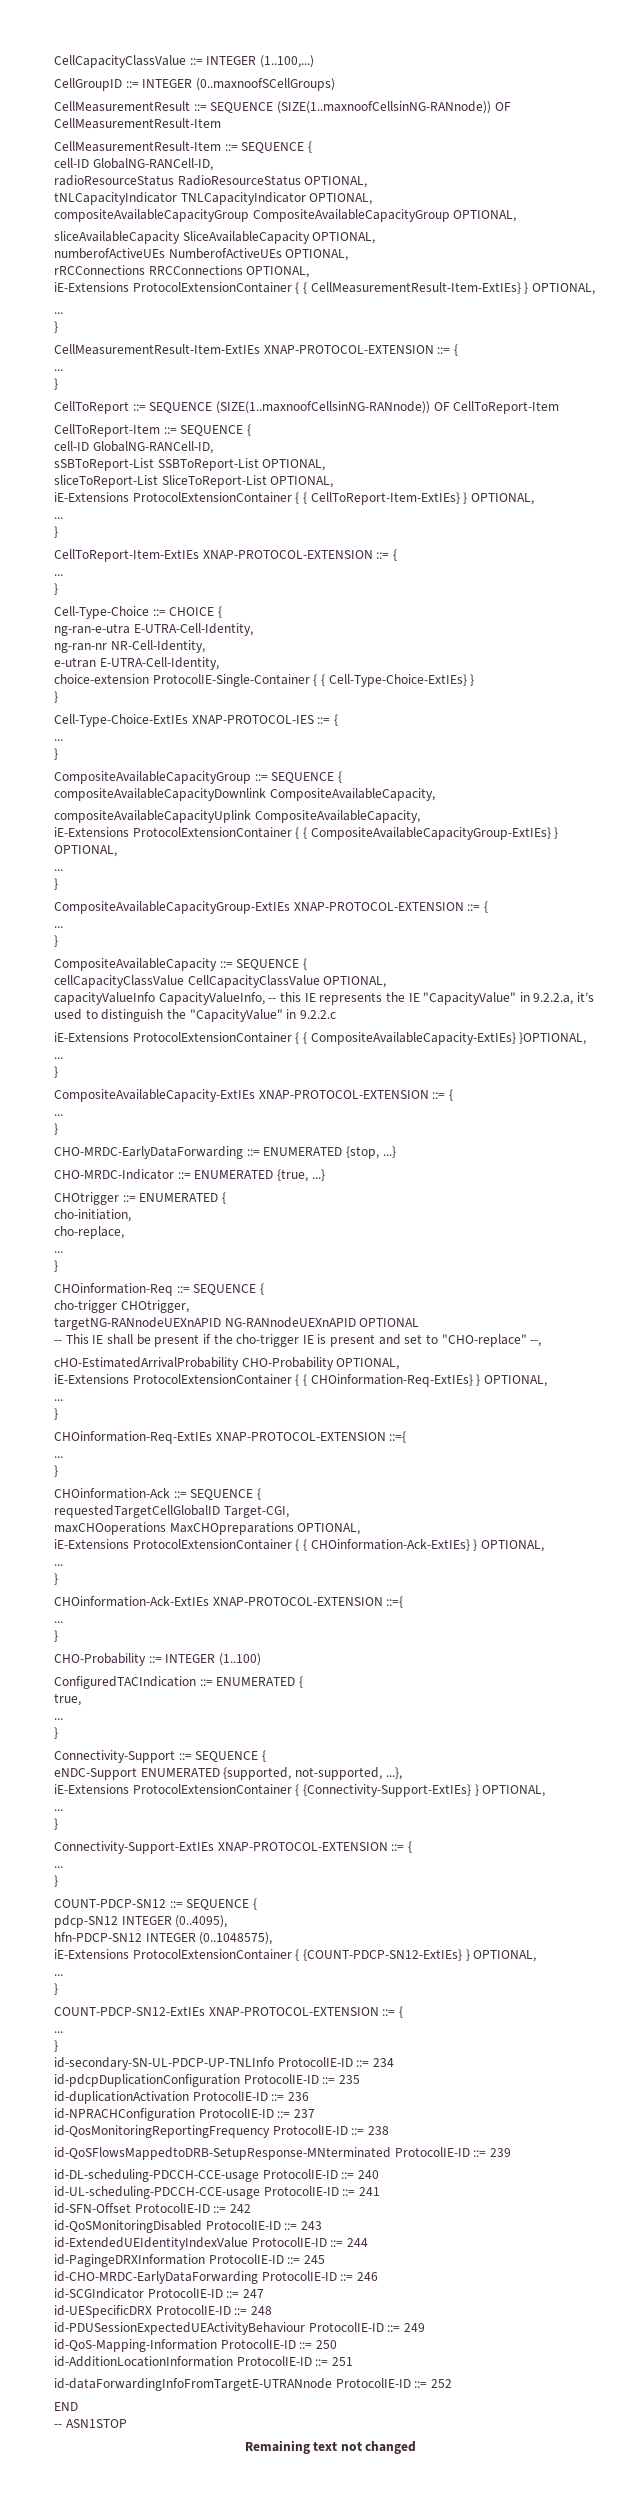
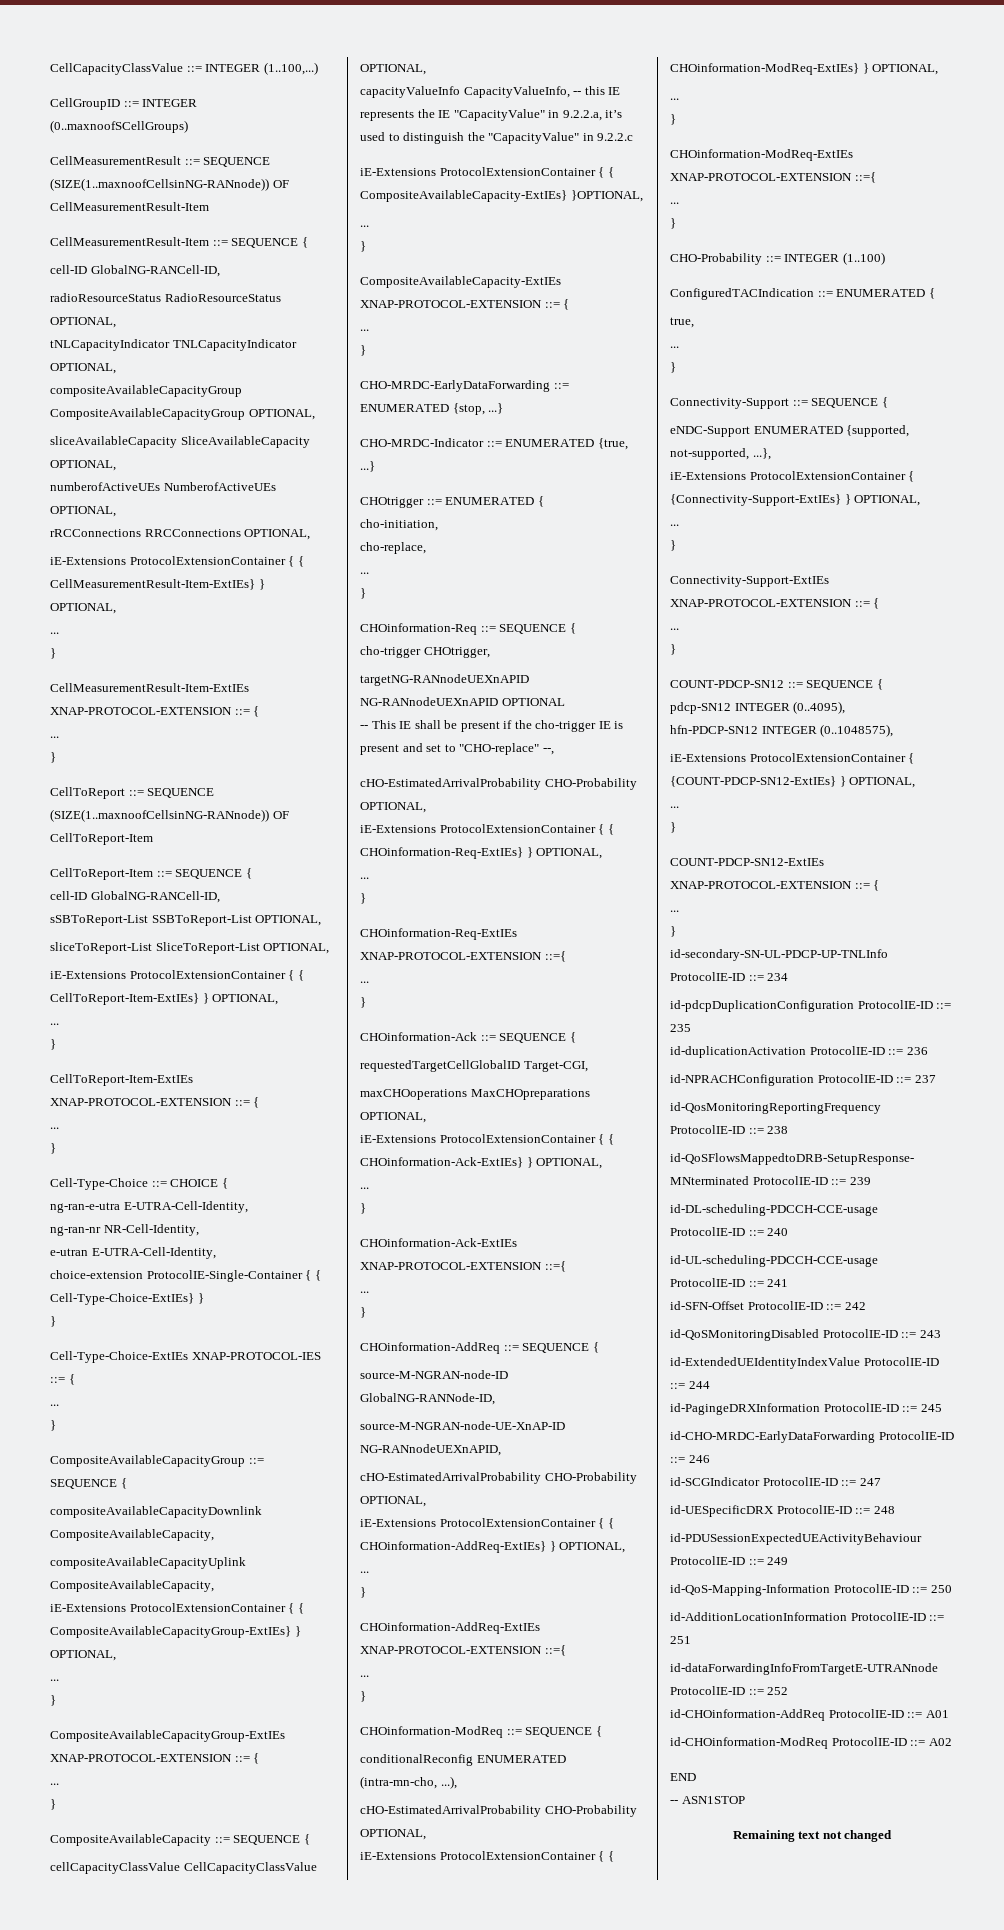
(58, 1636) none -> [360,1342,599,1354] [360,1370,508,1379] [360,1393,495,1405] [360,1421,565,1430] [360,1444,501,1456] [360,1472,637,1484] [360,1496,426,1507] [360,1518,614,1529] [360,1541,626,1553] [360,1571,369,1573] [360,1587,366,1598] [360,1622,540,1634] [360,1645,566,1656] [360,1675,369,1677] [360,1691,366,1702] [360,1726,602,1738] [360,1754,566,1766] [360,1776,457,1789] [360,1805,637,1817] [360,1829,426,1840] [360,1851,614,1862] [670,63,939,75] [670,98,679,100] [670,114,676,125] [670,149,853,161] [670,172,876,183] [670,202,679,204] [670,218,676,229] // CHOinformation-AddReq ::= SEQUENCE { // source-M-NGRAN-node-ID GlobalNG-RANNode-ID, // source-M-NGRAN-node-UE-XnAP-ID NG-RANnodeUEXnAPID, // cHO-EstimatedArrivalProbability CHO-Probability OPTIONAL, // iE-Extensions ProtocolExtensionContainer { { CHOinformation-AddReq-ExtIEs} } OPTIONAL, // ... // } // CHOinformation-AddReq-ExtIEs XNAP-PROTOCOL-EXTENSION ::={ // ... // } // CHOinformation-ModReq ::= SEQUENCE { // conditionalReconfig ENUMERATED (intra-mn-cho, ...), // cHO-EstimatedArrivalProbability CHO-Probability OPTIONAL, // iE-Extensions ProtocolExtensionContainer { { CHOinformation-ModReq-ExtIEs} } OPTIONAL, // ... // } // CHOinformation-ModReq-ExtIEs XNAP-PROTOCOL-EXTENSION ::={ // ... // }
(452, 2383) none -> [670,1709,949,1721] [670,1737,952,1749] // id-CHOinformation-AddReq ProtocolIE-ID ::= A01 // id-CHOinformation-ModReq ProtocolIE-ID ::= A02

